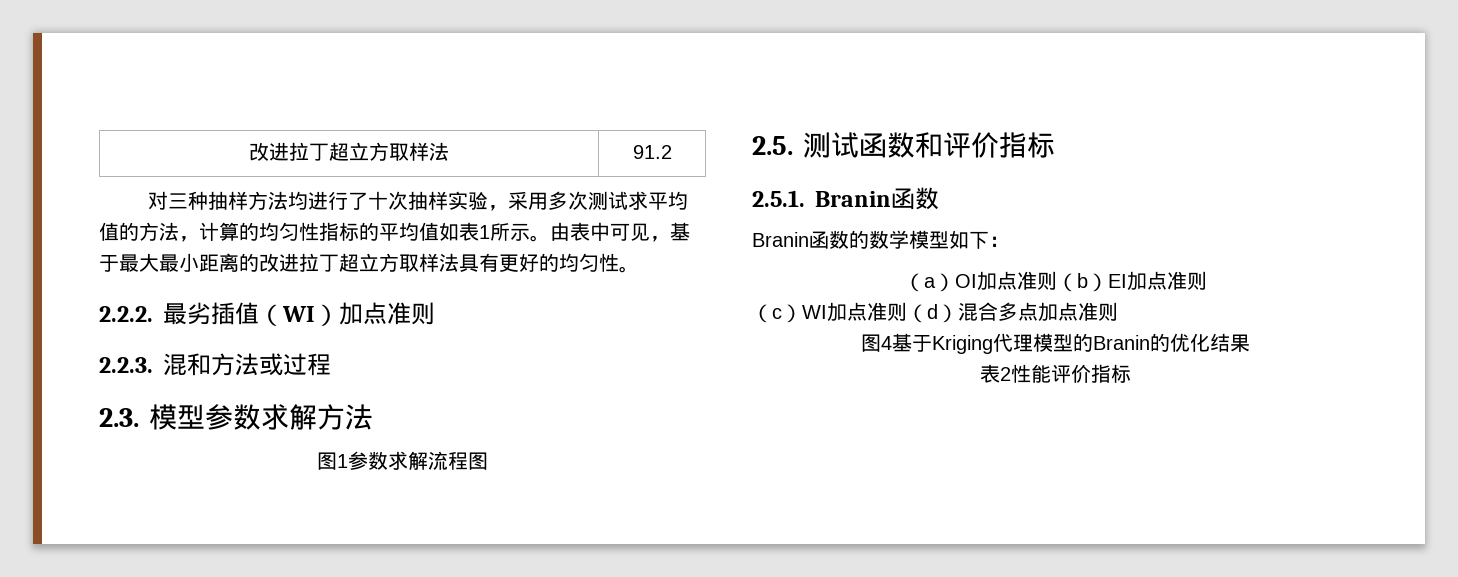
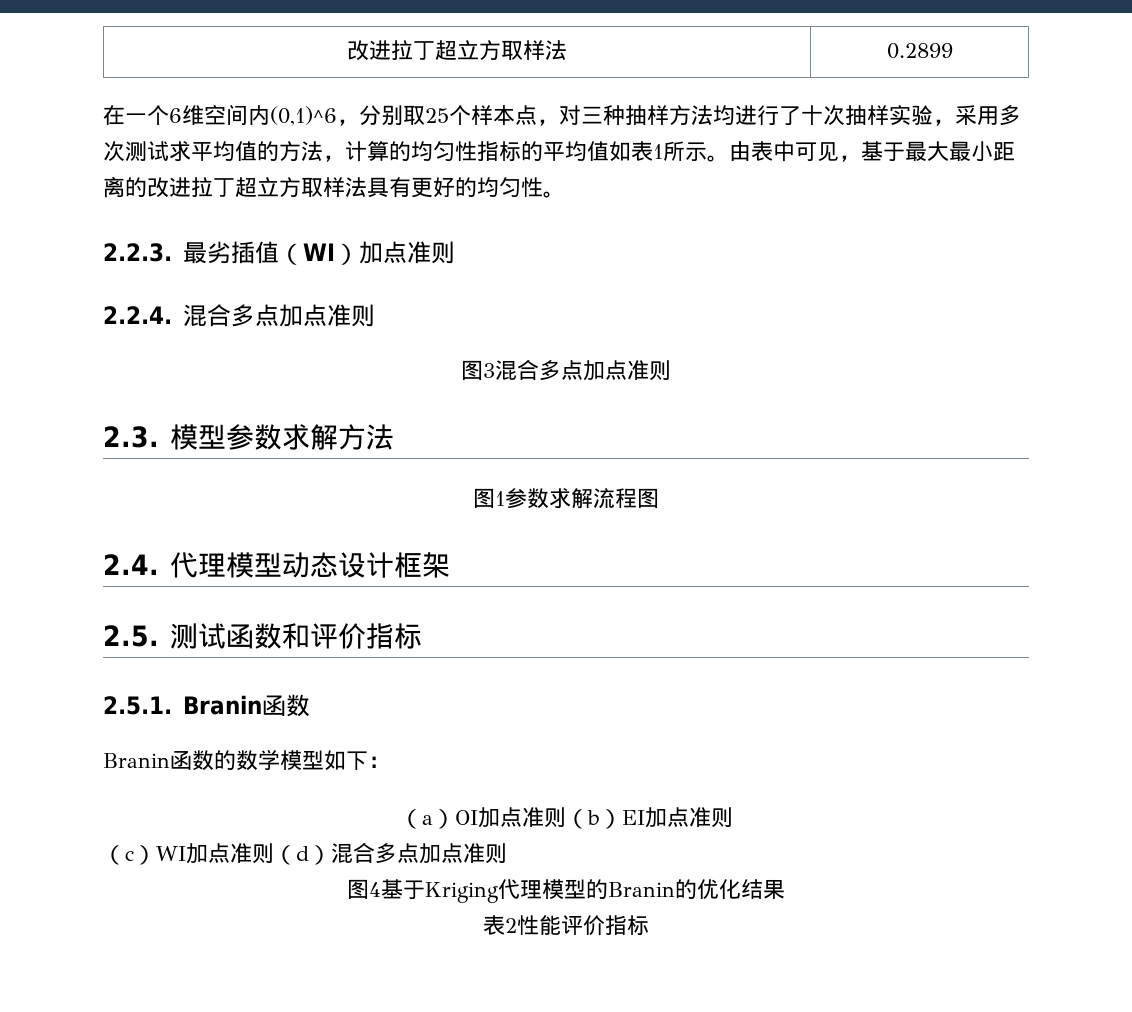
[632,145,672,159] 91.2 // -> [886,43,953,59] [103,104,559,126] 0.2899 // 在一个6维空间内(0,1)^6，分别取25个样本点，
[99,306,153,322] 2.2.2. -> [103,243,172,262] 2.2.3.
[99,353,331,376] 2.2.3.混和方法或过程 -> [103,304,375,327] [461,359,671,381] 2.2.4.混合多点加点准则 // 图3混合多点加点准则
(488, 461) none -> [103,552,450,578] // 2.4.代理模型动态设计框架

